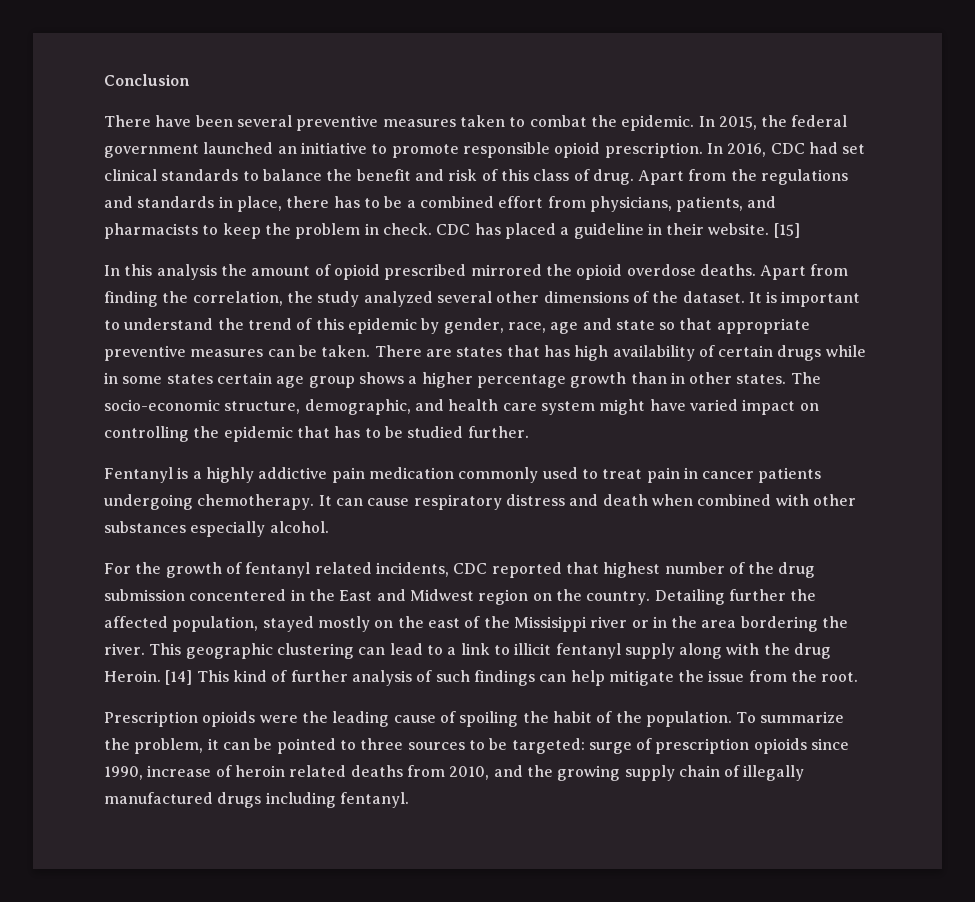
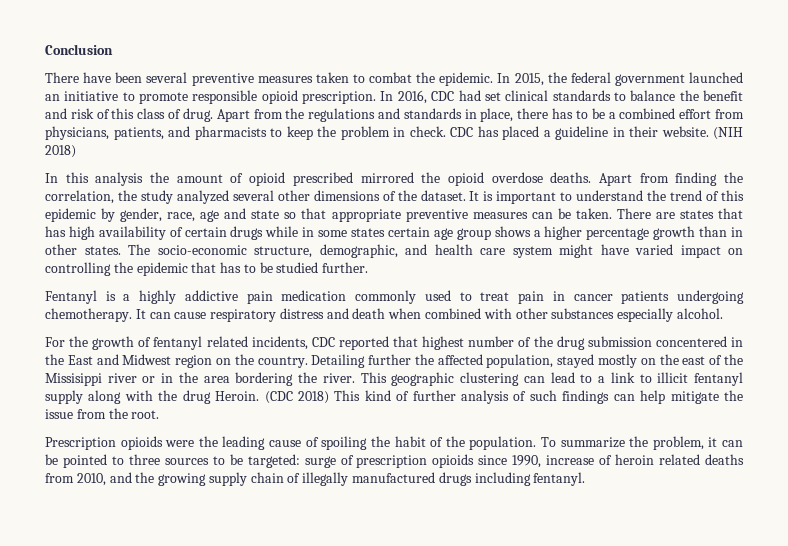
[773,223,800,238] [15] -> [713,127,743,140] [45,145,76,158] (NIH 2018)
[165,670,193,685] [14] -> [264,391,329,404] (CDC 2018)

